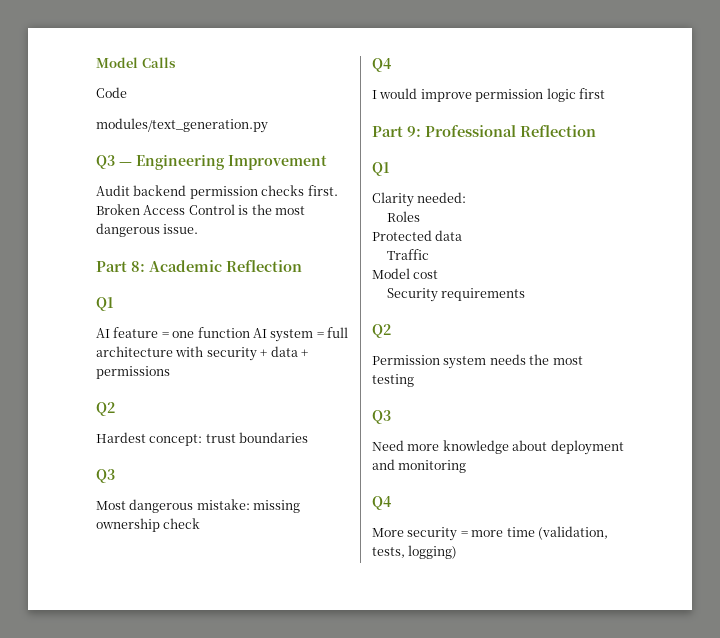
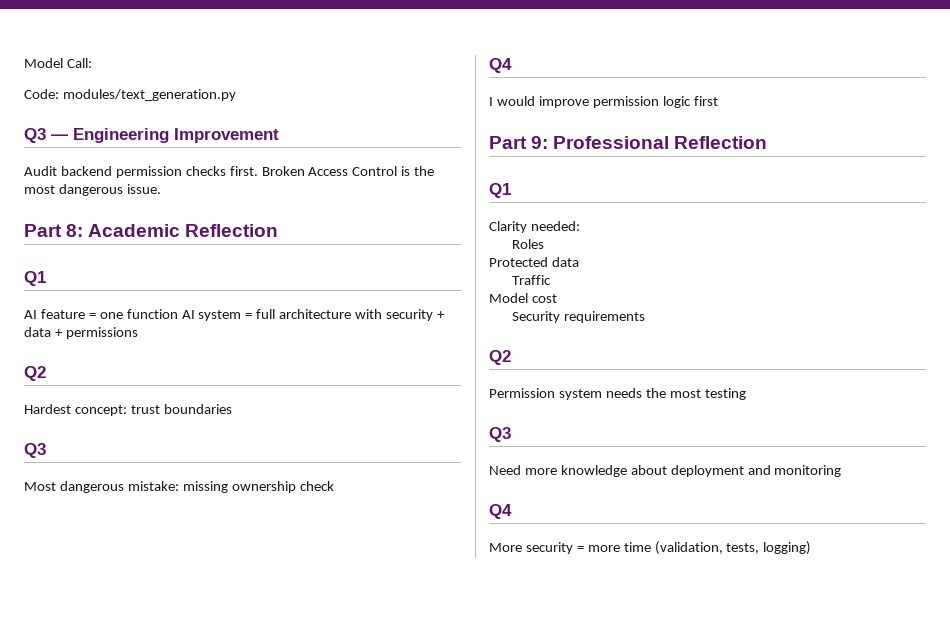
[96,57,176,68] [96,87,127,98] Model Calls // Code // -> [24,58,92,68] [24,89,59,99] Model Call: // Code:

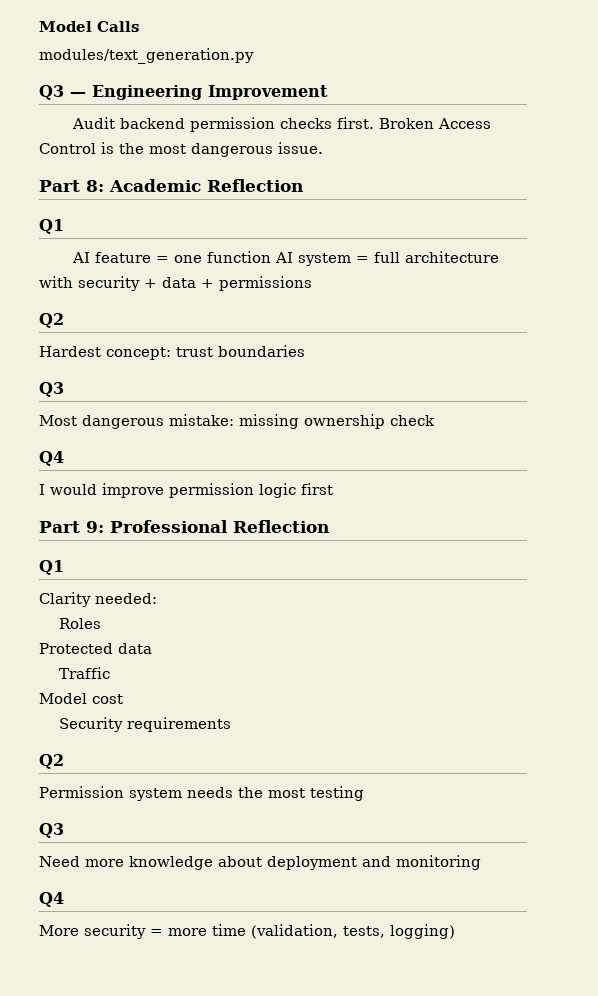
[24,58,92,68] [24,89,59,99] Model Call: // Code: -> [39,21,139,32] Model Calls //

